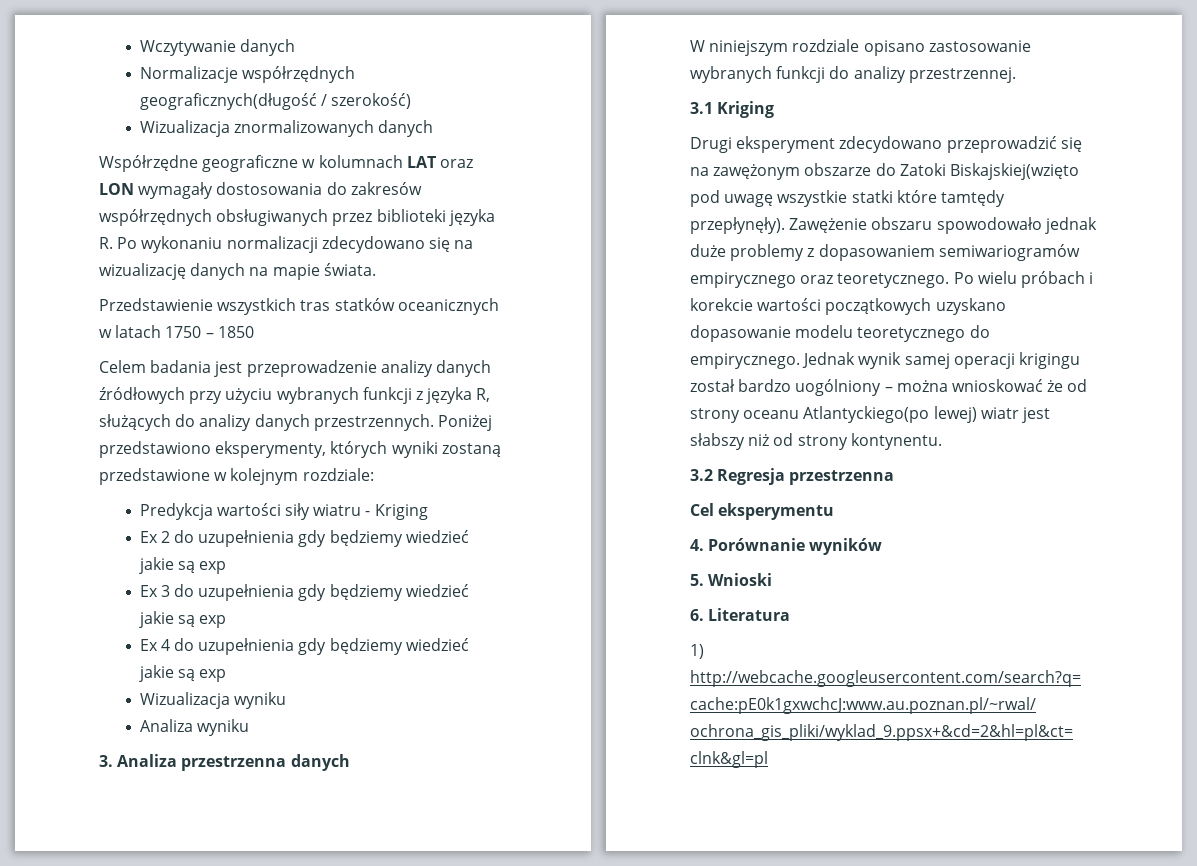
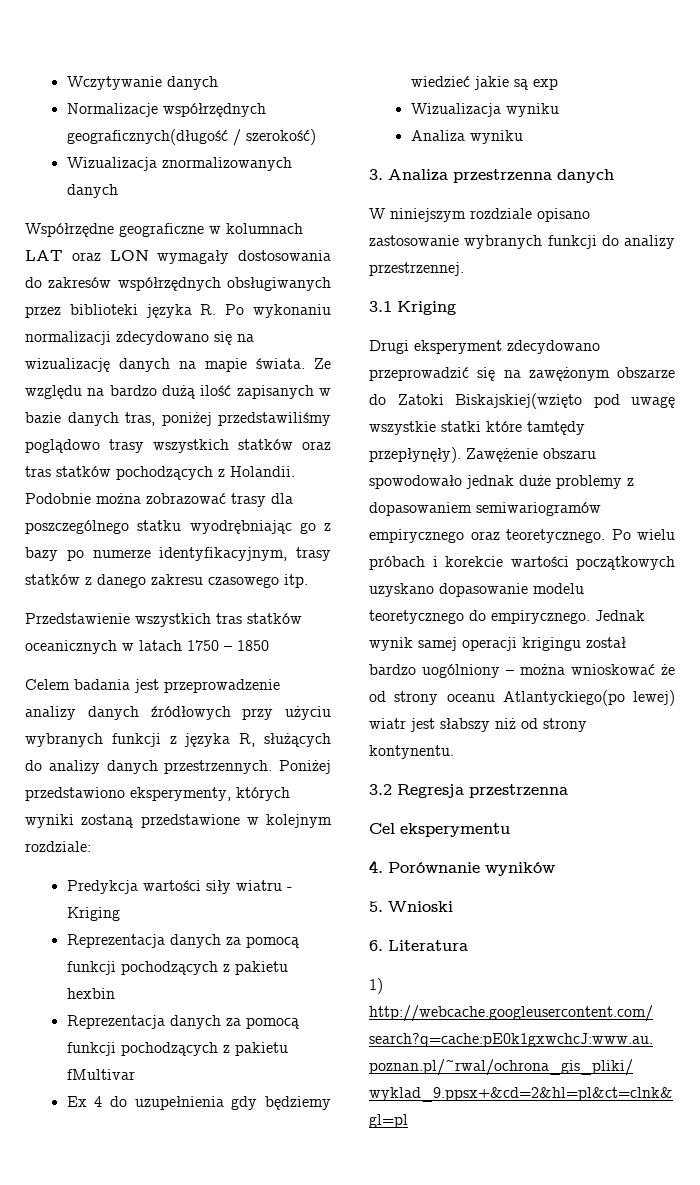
(376, 269) none -> [314,358,331,369] [25,385,332,399] [25,412,331,426] [25,439,331,453] [25,466,295,480] [25,493,293,507] [25,520,331,534] [25,547,331,561] [25,574,308,588] Ze względu na bardzo dużą ilość zapisanych w bazie danych tras, poniżej przedstawiliśmy poglądowo trasy wszystkich statków oraz tras statków pochodzących z Holandii. Podobnie można zobrazować trasy dla poszczególnego statku wyodrębniając go z bazy po numerze identyfikacyjnym, trasy statków z danego zakresu czasowego itp.
[139,530,469,547] [138,557,227,574] [139,584,469,601] [138,611,227,628] Ex 2 do uzupełnienia gdy będziemy wiedzieć jakie są exp // Ex 3 do uzupełnienia gdy będziemy wiedzieć jakie są exp -> [66,934,300,948] [66,961,288,975] [66,988,115,999] [66,1015,300,1029] [66,1042,288,1056] [66,1069,135,1080] Reprezentacja danych za pomocą funkcji pochodzących z pakietu hexbin // Reprezentacja danych za pomocą funkcji pochodzących z pakietu fMultivar

